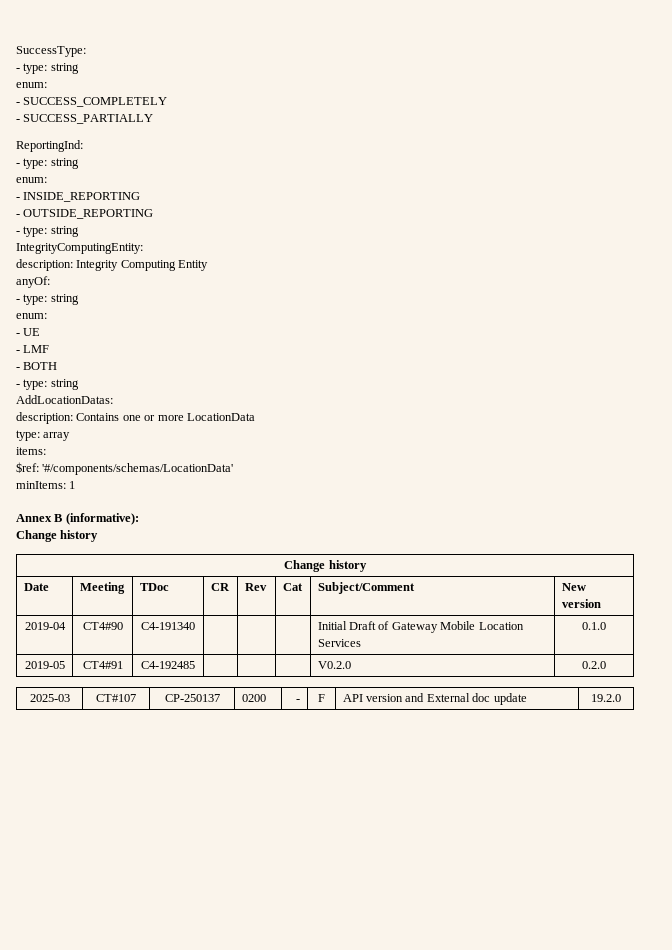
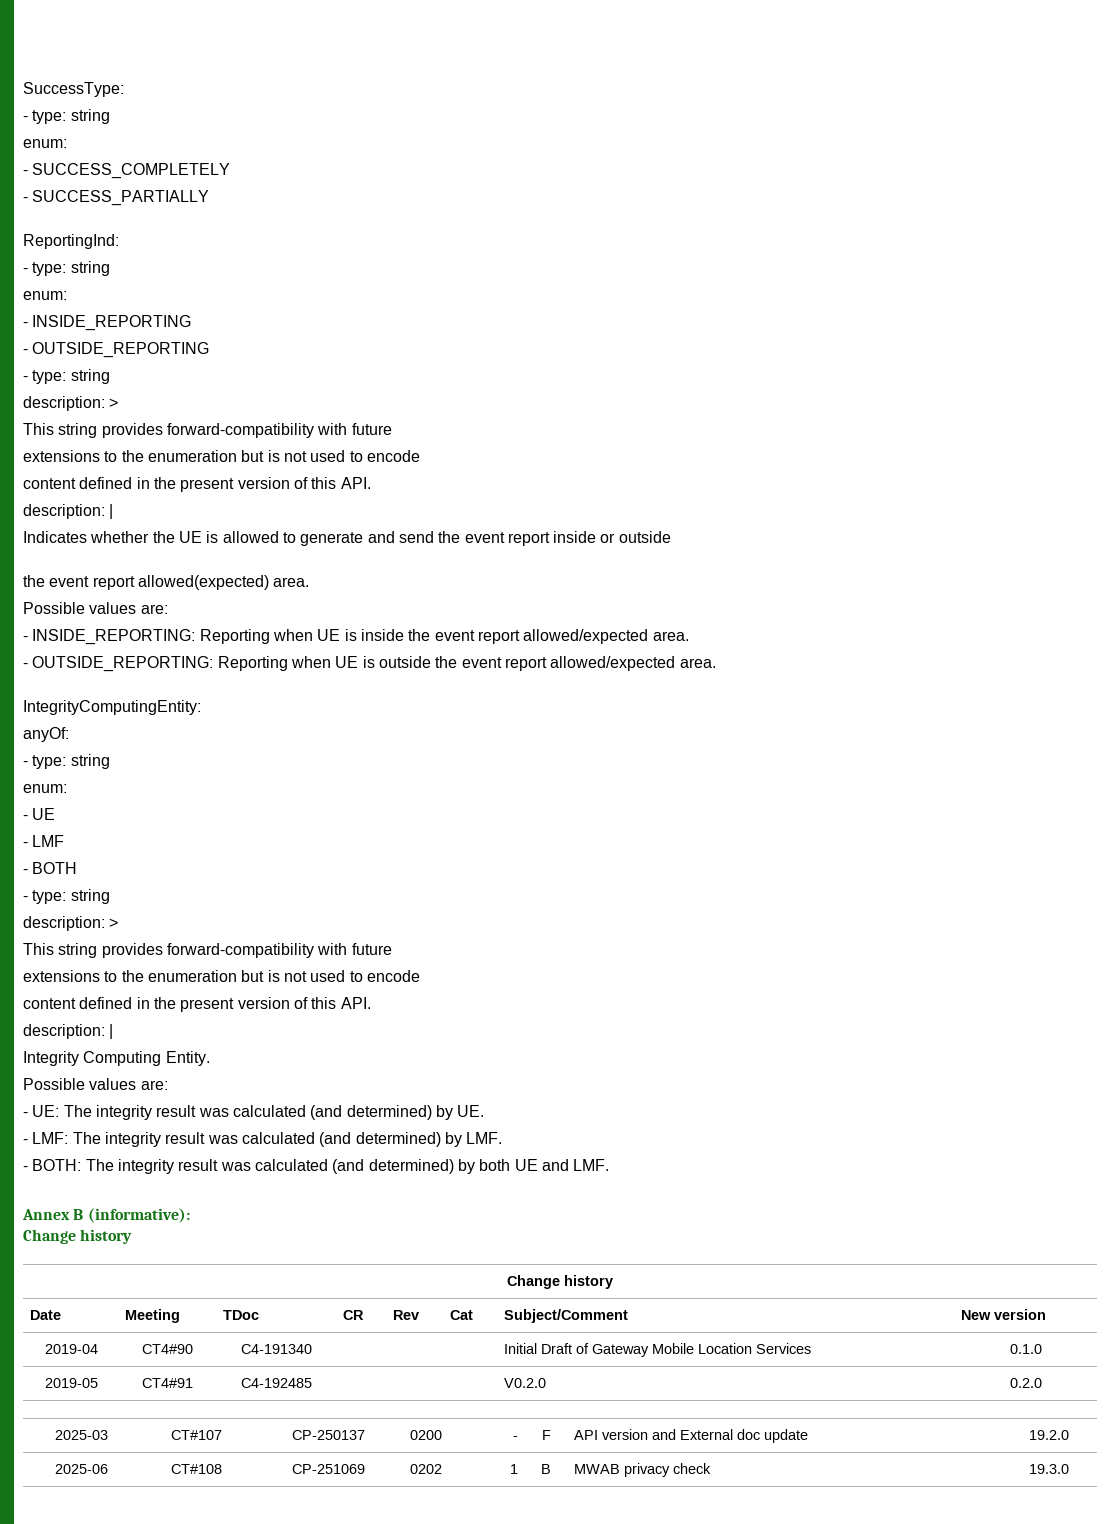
[16,243,143,254] [16,259,209,271] IntegrityComputingEntity: // description: Integrity Computing Entity -> [23,396,119,411] [23,423,392,438] [23,450,420,462] [23,477,371,492] [23,504,114,519] [23,531,671,546] [23,575,310,590] [23,602,168,614] [23,629,689,645] [23,656,716,672] [23,700,201,715] description: > // This string provides forward-compatibility with future // extensions to the enumeration but is not used to encode // content defined in the present version of this API. // description: | // Indicates whether the UE is allowed to generate and send the event report inside or outside // the event report allowed(expected) area. // Possible values are: // - INSIDE_REPORTING: Reporting when UE is inside the event report allowed/expected area. // - OUTSIDE_REPORTING: Reporting when UE is outside the event report allowed/expected area. // IntegrityComputingEntity:
[16,395,113,404] [16,412,255,424] [16,430,71,441] [16,447,46,455] [16,462,234,475] [16,481,76,489] AddLocationDatas: // description: Contains one or more LocationData // type: array // items: // $ref: '#/components/schemas/LocationData' // minItems: 1 -> [23,916,119,931] [23,943,392,958] [23,970,420,982] [23,997,371,1012] [23,1024,114,1039] [23,1051,210,1066] [23,1078,168,1090] [23,1105,485,1120] [23,1132,503,1147] [23,1159,610,1174] description: > // This string provides forward-compatibility with future // extensions to the enumeration but is not used to encode // content defined in the present version of this API. // description: | // Integrity Computing Entity. // Possible values are: // - UE: The integrity result was calculated (and determined) by UE. // - LMF: The integrity result was calculated (and determined) by LMF. // - BOTH: The integrity result was calculated (and determined) by both UE and LMF.
(621, 698) none -> [55,1464,108,1474] [170,1464,222,1474] [291,1464,365,1474] [410,1464,443,1474] [509,1464,518,1474] [541,1464,551,1474] [574,1463,712,1477] [1029,1464,1069,1474] // 2025-06 | CT#108 | CP-251069 | 0202 | 1 | B | MWAB privacy check | 19.3.0

